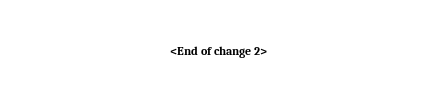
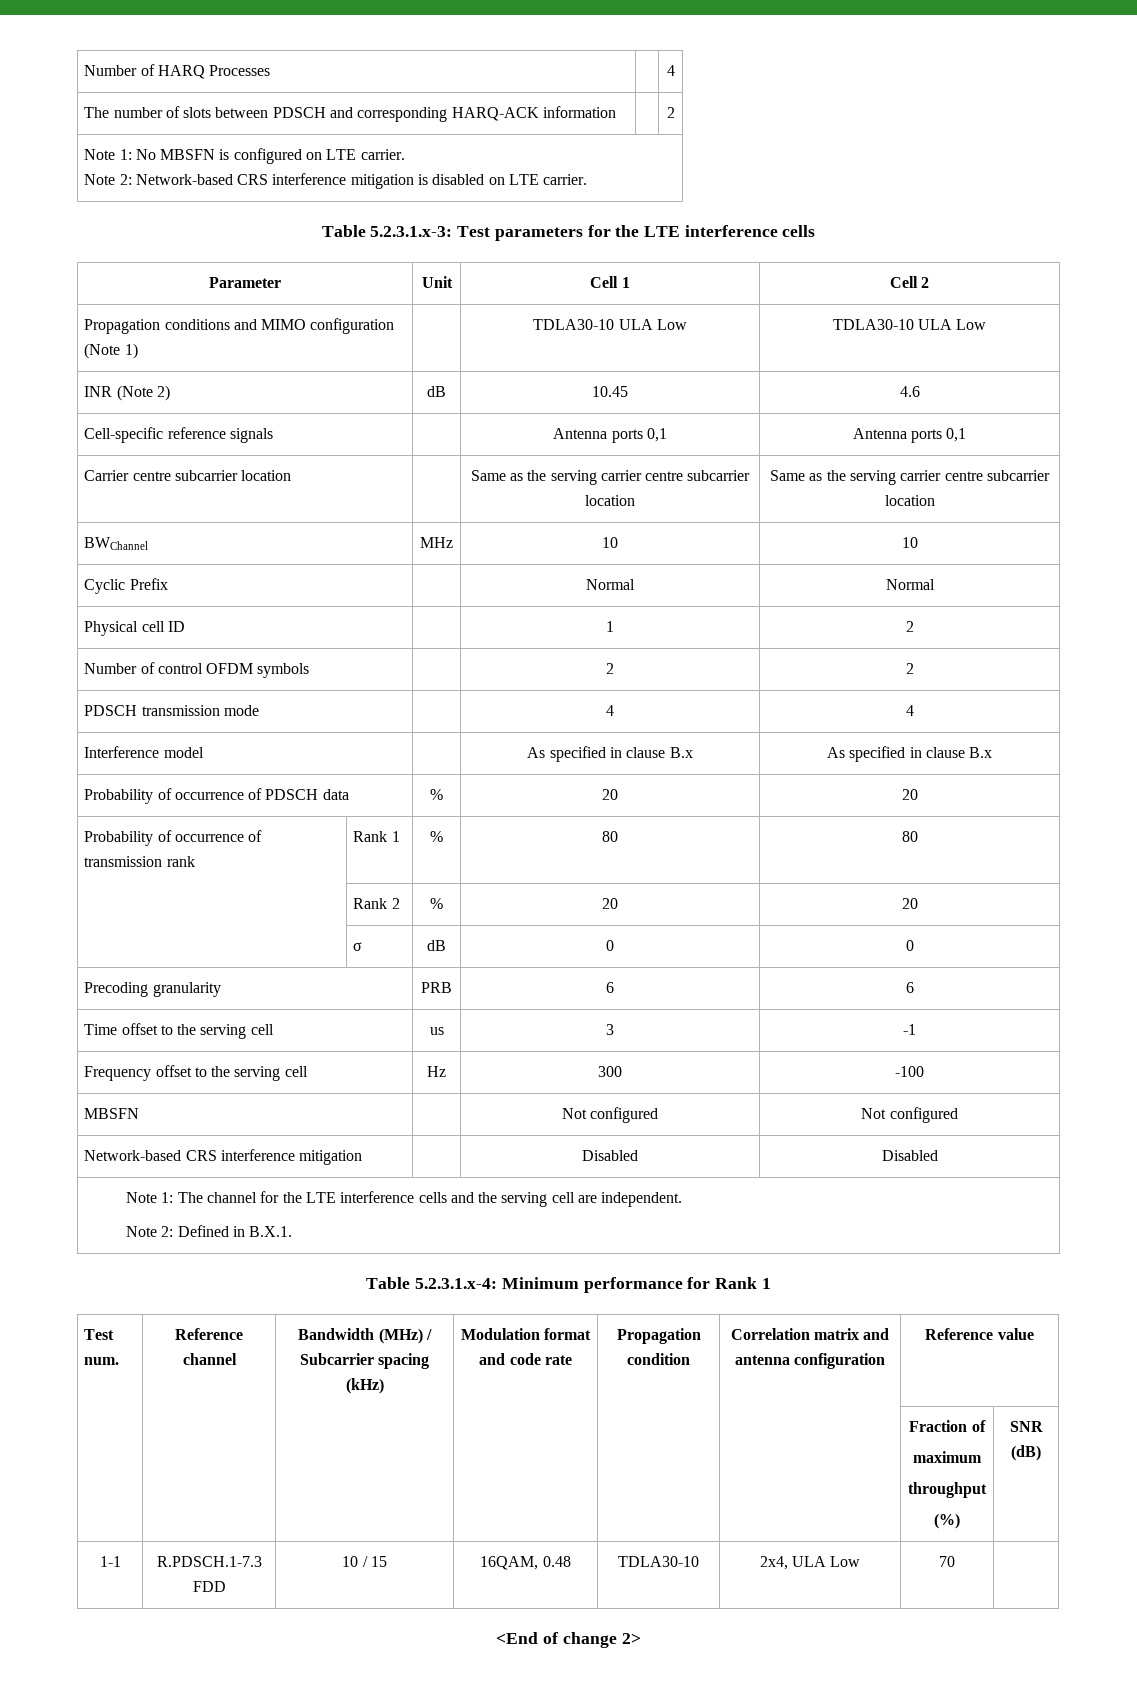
(169, 50) none -> [84,64,271,79] [666,65,675,76] [84,106,617,122] [666,107,675,118] [84,148,405,164] [84,173,588,189] [321,225,816,241] [209,277,281,288] [421,276,453,288] [590,276,630,288] [889,276,930,288] [84,318,395,334] [84,343,138,359] [533,319,687,330] [832,319,987,330] [84,385,170,401] [427,386,446,397] [592,386,628,397] [899,386,920,397] [84,427,273,443] [553,428,667,443] [852,428,967,443] [84,470,292,481] [470,470,751,485] [585,495,635,506] [770,470,1050,485] [884,495,935,506] [84,537,149,550] [420,537,453,548] [602,537,618,548] [901,537,918,548] [84,578,168,594] [586,579,635,590] [885,579,935,590] [84,621,185,636] [606,621,614,632] [905,621,914,632] [84,662,310,678] [606,663,614,674] [905,663,914,674] [84,705,259,716] [606,705,614,716] [905,705,914,716] [84,746,204,758] [527,746,693,762] [826,746,993,762] [84,788,349,804] [430,789,443,800] [602,789,618,800] [901,789,918,800] [84,830,263,846] [84,856,195,867] [353,831,400,842] [430,831,443,842] [602,831,618,842] [901,831,918,842] [353,898,400,909] [430,898,443,909] [602,898,618,909] [901,898,918,909] [353,942,363,951] [427,940,446,951] [606,940,614,951] [905,940,914,951] [84,982,221,997] [421,982,452,993] [606,982,614,993] [905,982,914,993] [84,1023,274,1039] [429,1027,444,1035] [606,1024,614,1035] [903,1024,916,1035] [84,1065,308,1081] [427,1066,446,1077] [598,1066,622,1077] [895,1066,924,1077] [84,1108,140,1119] [561,1107,659,1123] [861,1107,958,1123] [84,1149,363,1165] [582,1150,638,1161] [881,1150,938,1161] [125,1191,683,1207] [125,1225,293,1237] [366,1277,771,1293] [84,1329,115,1340] [84,1357,120,1365] [175,1328,243,1340] [182,1353,237,1365] [298,1328,432,1344] [299,1353,430,1369] [345,1378,384,1394] [460,1328,592,1340] [479,1353,572,1365] [616,1328,701,1344] [627,1353,690,1365] [730,1328,890,1340] [734,1353,886,1369] [925,1328,1034,1340] [909,1420,986,1432] [913,1451,982,1463] [908,1482,987,1498] [934,1513,960,1529] [1009,1421,1043,1432] [1011,1445,1041,1461] [99,1556,121,1567] [156,1556,262,1567] [192,1581,226,1592] [342,1556,387,1567] [480,1556,571,1570] [618,1556,699,1567] [759,1556,861,1570] [939,1556,955,1567] Number of HARQ Processes | | 4 // The number of slots between PDSCH and corresponding HARQ-ACK information | | 2 // Note 1: No MBSFN is configured on LTE carrier. // Note 2: Network-based CRS interference mitigation is disabled on LTE carrier. // Table 5.2.3.1.x-3: Test parameters for the LTE interference cells // Parameter | Unit | Cell 1 | Cell 2 // Propagation conditions and MIMO configuration (Note 1) | | TDLA30-10 ULA Low | TDLA30-10 ULA Low // INR (Note 2) | dB | 10.45 | 4.6 // Cell-specific reference signals | | Antenna ports 0,1 | Antenna ports 0,1 // Carrier centre subcarrier location | | Same as the serving carrier centre subcarrier location | Same as the serving carrier centre subcarrier location // BWChannel | MHz | 10 | 10 // Cyclic Prefix | | Normal | Normal // Physical cell ID | | 1 | 2 // Number of control OFDM symbols | | 2 | 2 // PDSCH transmission mode | | 4 | 4 // Interference model | | As specified in clause B.x | As specified in clause B.x // Probability of occurrence of PDSCH data | % | 20 | 20 // Probability of occurrence of transmission rank | Rank 1 | % | 80 | 80 // | Rank 2 | % | 20 | 20 // | σ | dB | 0 | 0 // Precoding granularity | PRB | 6 | 6 // Time offset to the serving cell | us | 3 | -1 // Frequency offset to the serving cell | Hz | 300 | -100 // MBSFN | | Not configured | Not configured // Network-based CRS interference mitigation | | Disabled | Disabled // Note 1: The channel for the LTE interference cells and the serving cell are independent. // Note 2: Defined in B.X.1. // Table 5.2.3.1.x-4: Minimum performance for Rank 1 // Test num. | Reference channel | Bandwidth (MHz) / Subcarrier spacing (kHz) | Modulation format and code rate | Propagation condition | Correlation matrix and antenna configuration | Reference value // | | | | | | Fraction of // maximum // throughput // (%) | SNR (dB) // 1-1 | R.PDSCH.1-7.3 FDD | 10 / 15 | 16QAM, 0.48 | TDLA30-10 | 2x4, ULA Low | 70 | //

